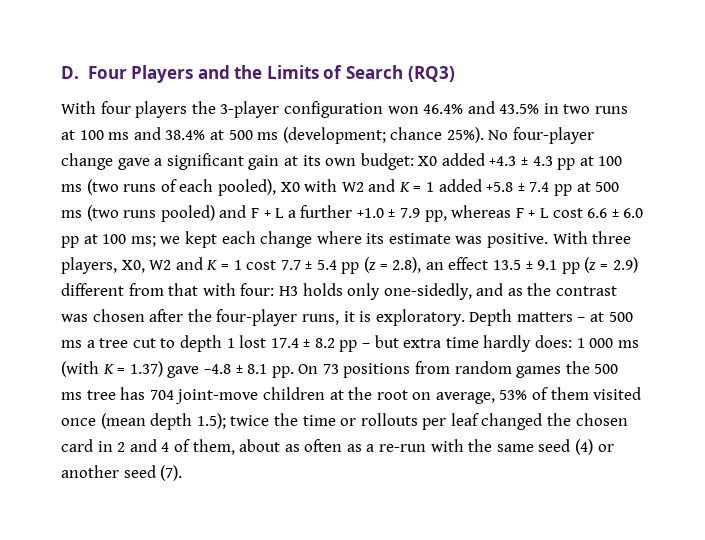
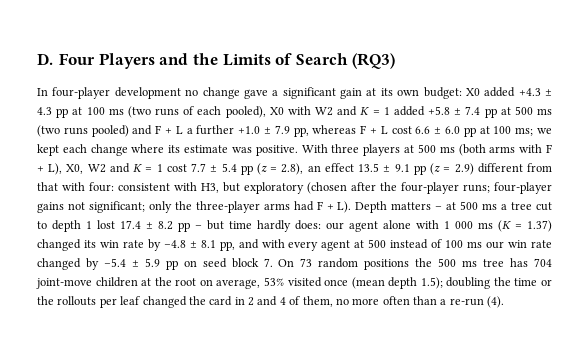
[61,101,629,118] [61,127,595,144] With four players the 3-player configuration won 46.4% and 43.5% in two runs at 100 ms and 38.4% at 500 ms (development; chance 25%). No four-player -> [37,87,199,99] In four-player development no
[61,257,117,274] players, -> [363,144,552,156] [37,163,63,175] players at 500 ms (both arms with F + L),
[278,283,618,300] [61,309,465,326] H3 holds only one-sidedly, and as the contrast was chosen after the four-player runs, it is exploratory. -> [118,182,552,194] [37,201,352,213] consistent with H3, but exploratory (chosen after the four-player runs; four-player gains not significant; only the three-player arms had F + L).
[403,338,442,348] extra -> (224, 225) none
[576,338,639,348] [61,361,562,378] 1 000 ms (with K = 1.37) gave −4.8 ± 8.1 pp. On 73 positions from random games -> [326,220,552,232] [37,239,553,251] [37,258,410,270] our agent alone with 1 000 ms (K = 1.37) changed its win rate by −4.8 ± 8.1 pp, and with every agent at 500 instead of 100 ms our win rate changed by −5.4 ± 5.9 pp on seed block 7. On 73 random positions
[532,387,589,400] of them -> (284, 281) none
[230,415,270,426] twice -> [446,277,491,289] doubling
(357, 422) none -> [37,296,54,305] the
[575,413,628,426] chosen -> (206, 300) none
[239,439,614,455] [61,465,183,481] about as often as a re-run with the same seed (4) or another seed (7). -> [335,296,505,308] no more often than a re-run (4).

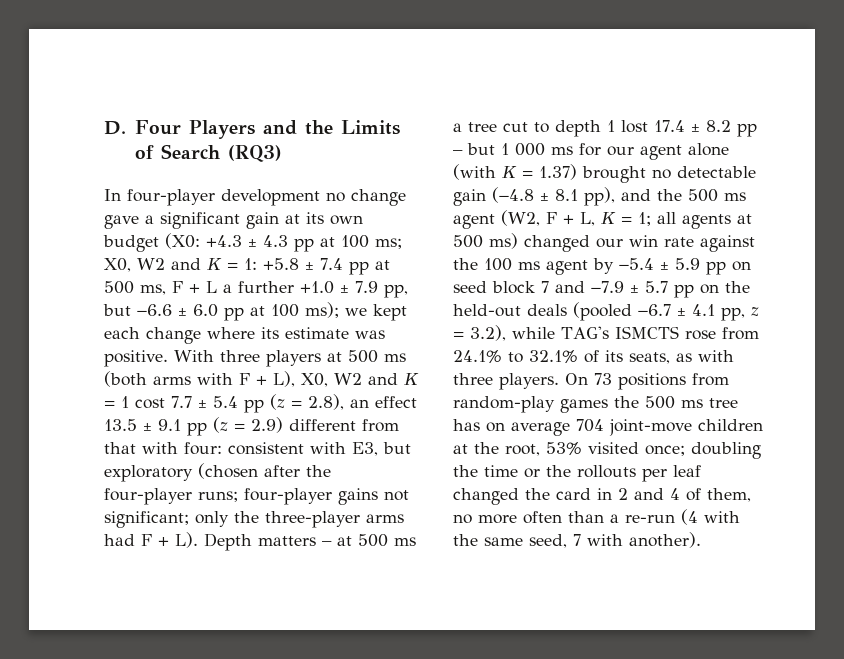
[423,87,516,99] budget: X0 added -> [103,233,200,252] budget (X0:
[108,106,425,118] ms (two runs of each pooled), X0 with W2 and K = 1 added -> [375,238,402,249] [104,258,257,272] ms; X0, W2 and K = 1:
[537,108,553,115] [37,125,153,137] ms (two runs pooled) and -> [140,284,166,295] ms,
[312,125,431,134] whereas F + L cost 6.6 -> [103,304,172,316] but −6.6
[515,127,534,136] ms; -> [305,302,339,318] ms);
[201,183,219,193] H3, -> [352,442,378,456] E3,
[229,220,552,232] [37,239,553,251] [37,258,81,270] time hardly does: our agent alone with 1 000 ms (K = 1.37) changed its win rate by −4.8 ± 8.1 pp, and with every agent at 500 instead of 100 ms our win rate changed -> [501,143,729,160] [453,164,756,183] [453,187,746,206] [453,210,752,229] [453,233,755,252] [453,258,588,275] 1 000 ms for our agent alone (with K = 1.37) brought no detectable gain (−4.8 ± 8.1 pp), and the 500 ms agent (W2, F + L, K = 1; all agents at 500 ms) changed our win rate against the 100 ms agent
[263,258,410,270] 7. On 73 random positions -> [541,281,750,298] [453,302,759,321] [453,325,759,341] [453,350,734,364] [453,373,729,390] [453,396,608,413] 7 and −7.9 ± 5.7 pp on the held-out deals (pooled −6.7 ± 4.1 pp, z = 3.2), while TAG's ISMCTS rose from 24.1% to 32.1% of its seats, as with three players. On 73 positions from random-play games
(529, 262) none -> [486,422,570,436] on average
[175,277,443,289] root on average, 53% visited once (mean depth 1.5); -> [505,442,685,456] root, 53% visited once;
[487,296,505,308] (4). -> [681,509,740,525] [453,532,701,548] (4 with the same seed, 7 with another).

